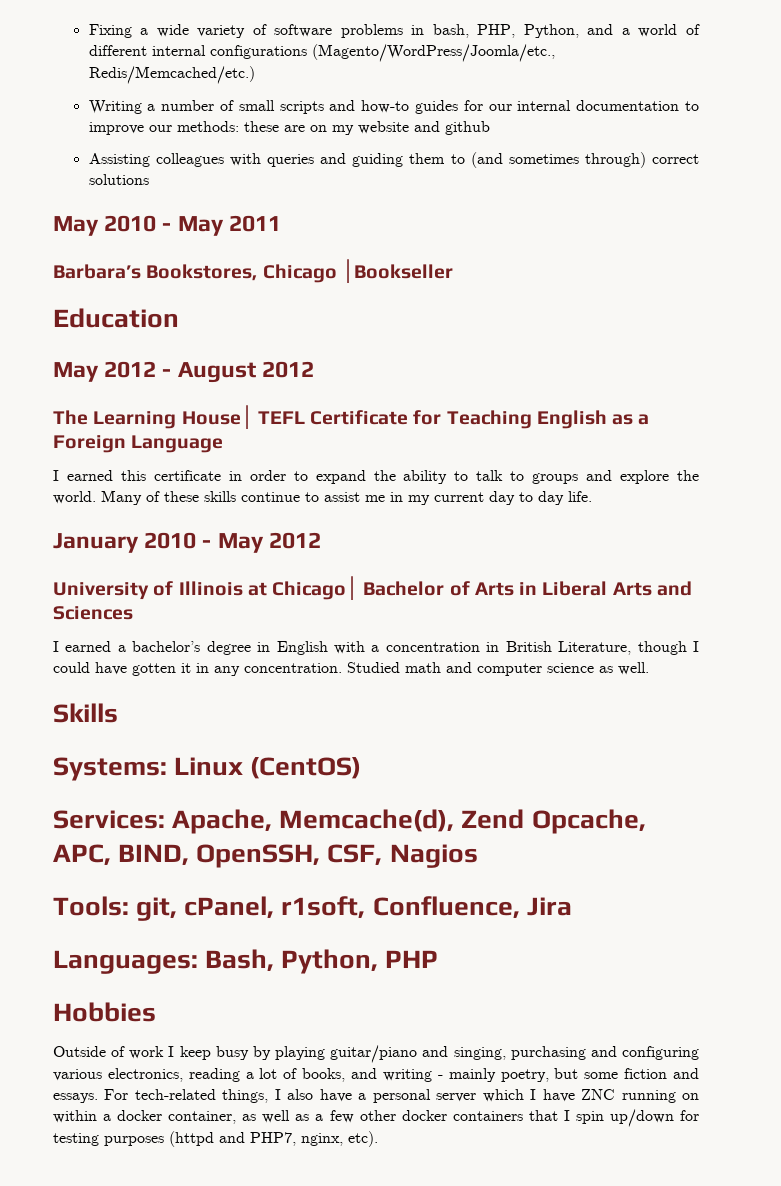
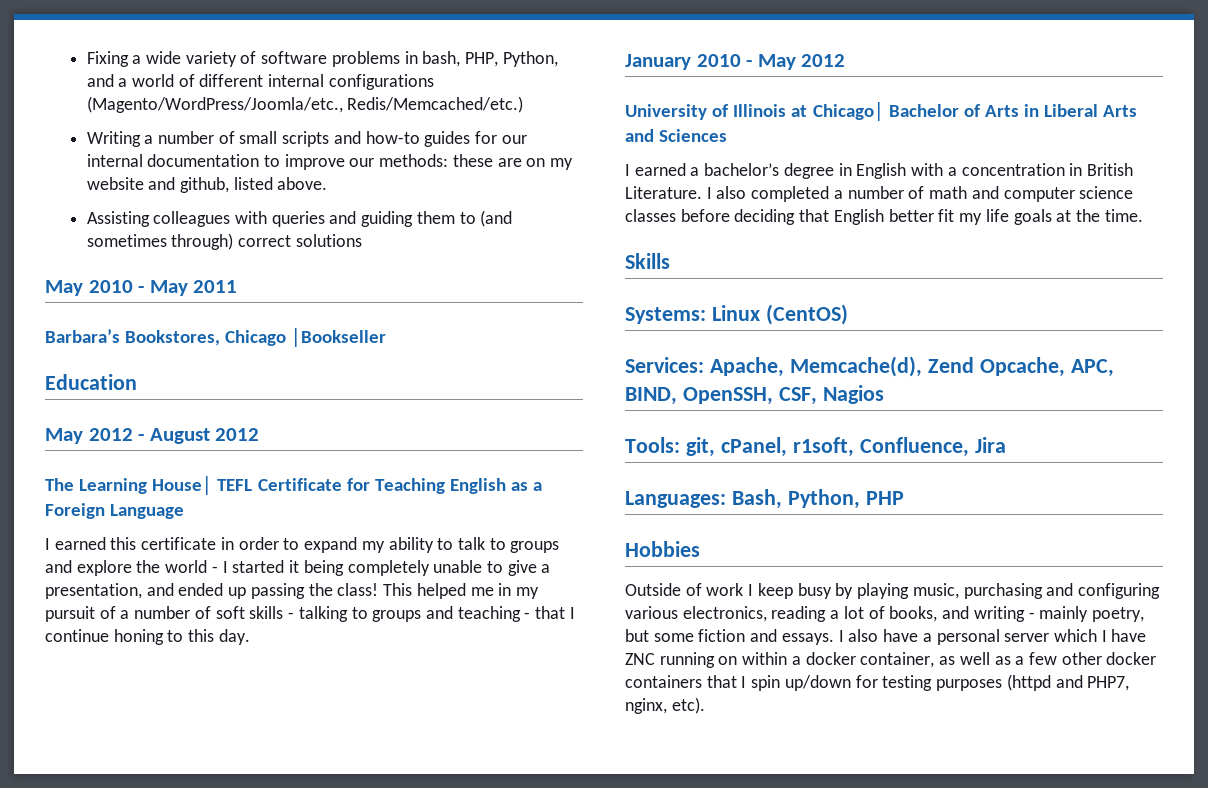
[444,121,490,135] github -> [179,177,328,193] github, listed above.
[373,470,396,481] the -> [361,541,385,553] my
[53,490,592,505] world. Many of these skills continue to assist me in my current day to day life. -> [165,560,551,576] [45,583,539,599] [45,606,575,622] [45,629,250,645] world - I started it being completely unable to give a presentation, and ended up passing the class! This helped me in my pursuit of a number of soft skills - talking to groups and teaching - that I continue honing to this day.
[558,641,700,655] [53,662,649,676] Literature, though I could have gotten it in any concentration. Studied math and computer science as well. -> [625,186,1134,202] [625,209,1143,225] Literature. I also completed a number of math and computer science classes before deciding that English better fit my life goals at the time.
[330,1045,506,1063] guitar/piano and singing, -> [912,583,959,599] music,
[104,1089,269,1103] For tech-related things, -> (834, 639) none

